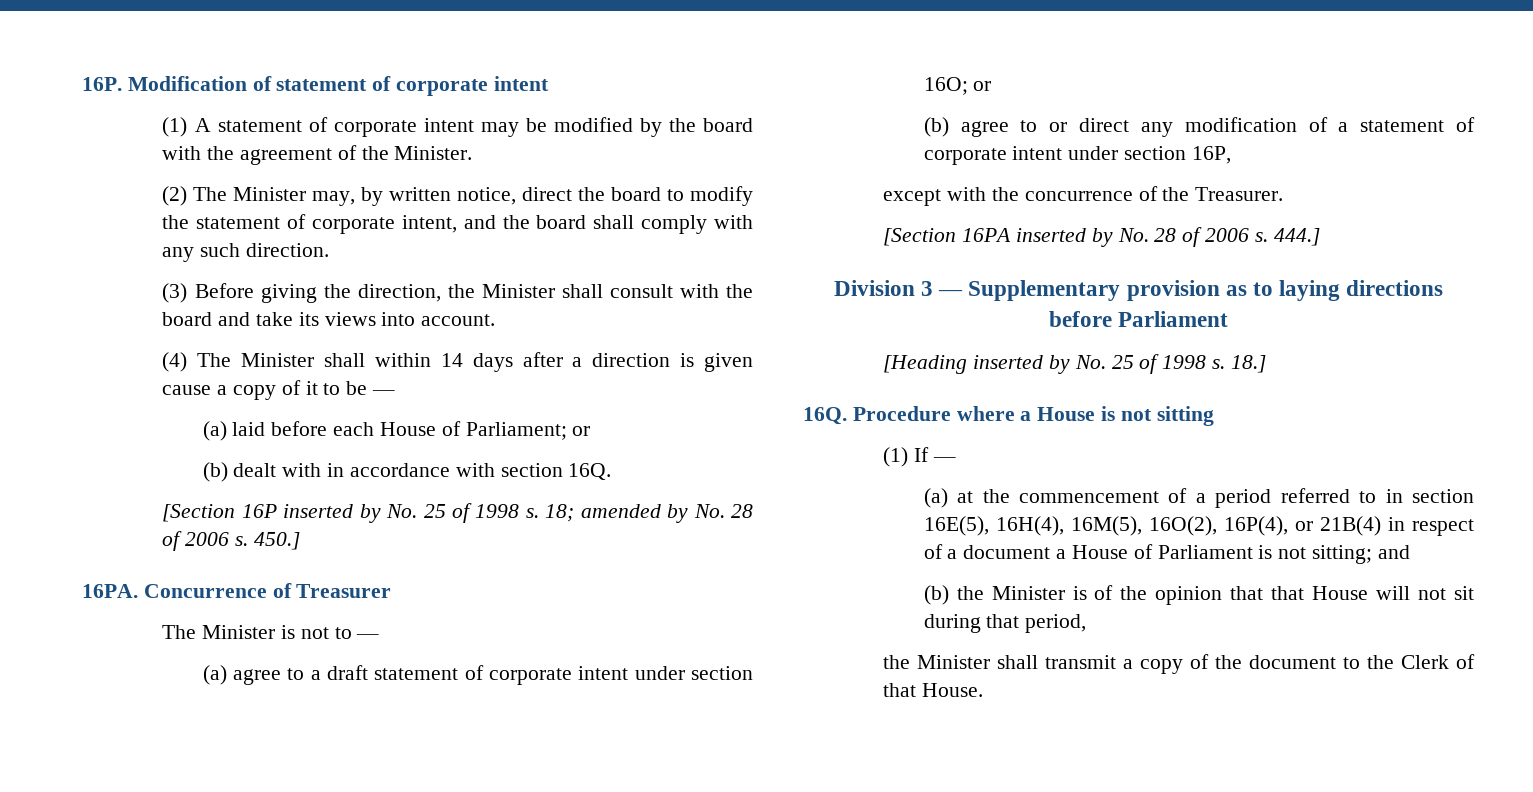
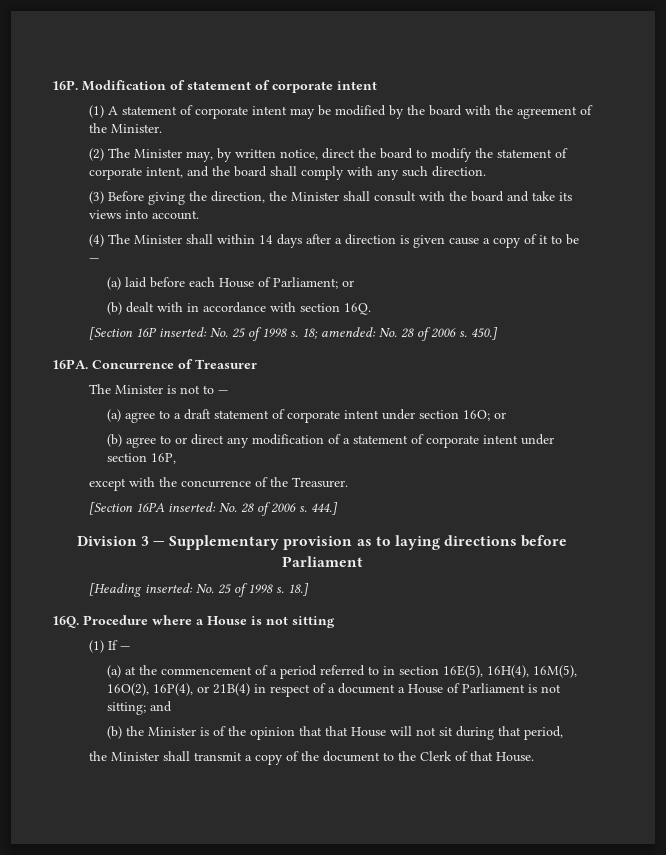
[283,504,381,523] inserted by -> [158,327,207,337] inserted:
[580,504,689,523] amended by -> [320,327,376,337] amended:
[1016,228,1113,247] inserted by -> [167,502,216,512] inserted:
[973,355,1071,374] inserted by -> [144,583,193,593] inserted:

